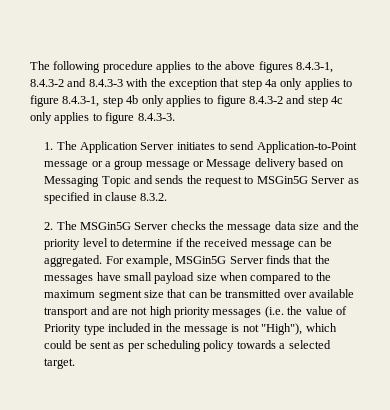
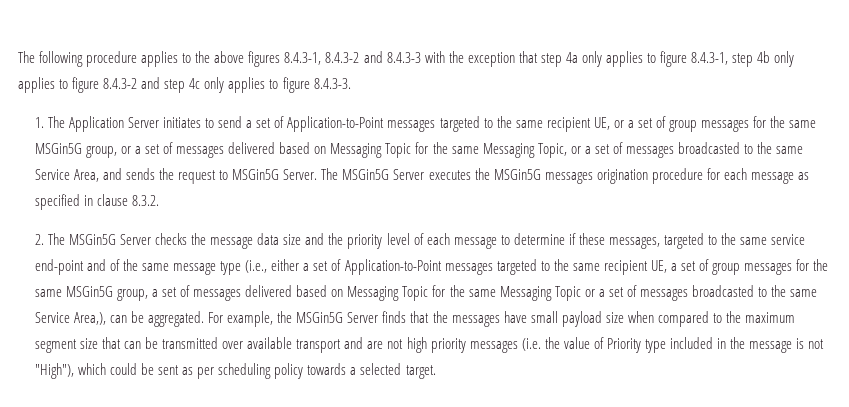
[256,141,357,153] [44,158,344,170] [44,176,131,187] Application-to-Point message or a group message or Message delivery based on Messaging Topic -> [246,116,817,132] [34,142,804,158] [34,169,99,182] a set of Application-to-Point messages targeted to the same recipient UE, or a set of group messages for the same MSGin5G group, or a set of messages delivered based on Messaging Topic for the same Messaging Topic, or a set of messages broadcasted to the same Service Area,
[311,176,346,184] Server -> [283,168,794,184] Server. The MSGin5G Server executes the MSGin5G messages origination procedure for each message
[109,238,295,250] to determine if the received message -> [413,233,806,249] [34,259,829,275] [34,285,818,301] [34,312,106,325] of each message to determine if these messages, targeted to the same service end-point and of the same message type (i.e., either a set of Application-to-Point messages targeted to the same recipient UE, a set of group messages for the same MSGin5G group, a set of messages delivered based on Messaging Topic for the same Messaging Topic or a set of messages broadcasted to the same Service Area,),
(172, 261) none -> [277,311,293,323] the

